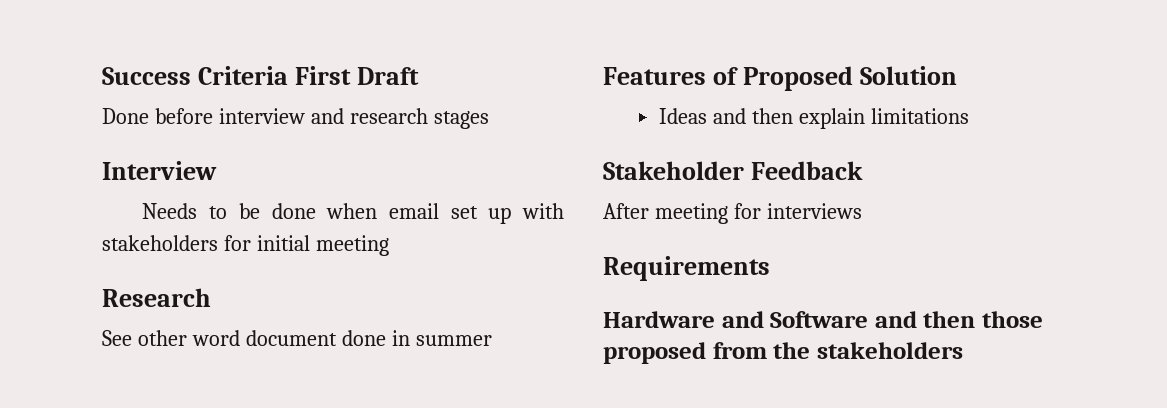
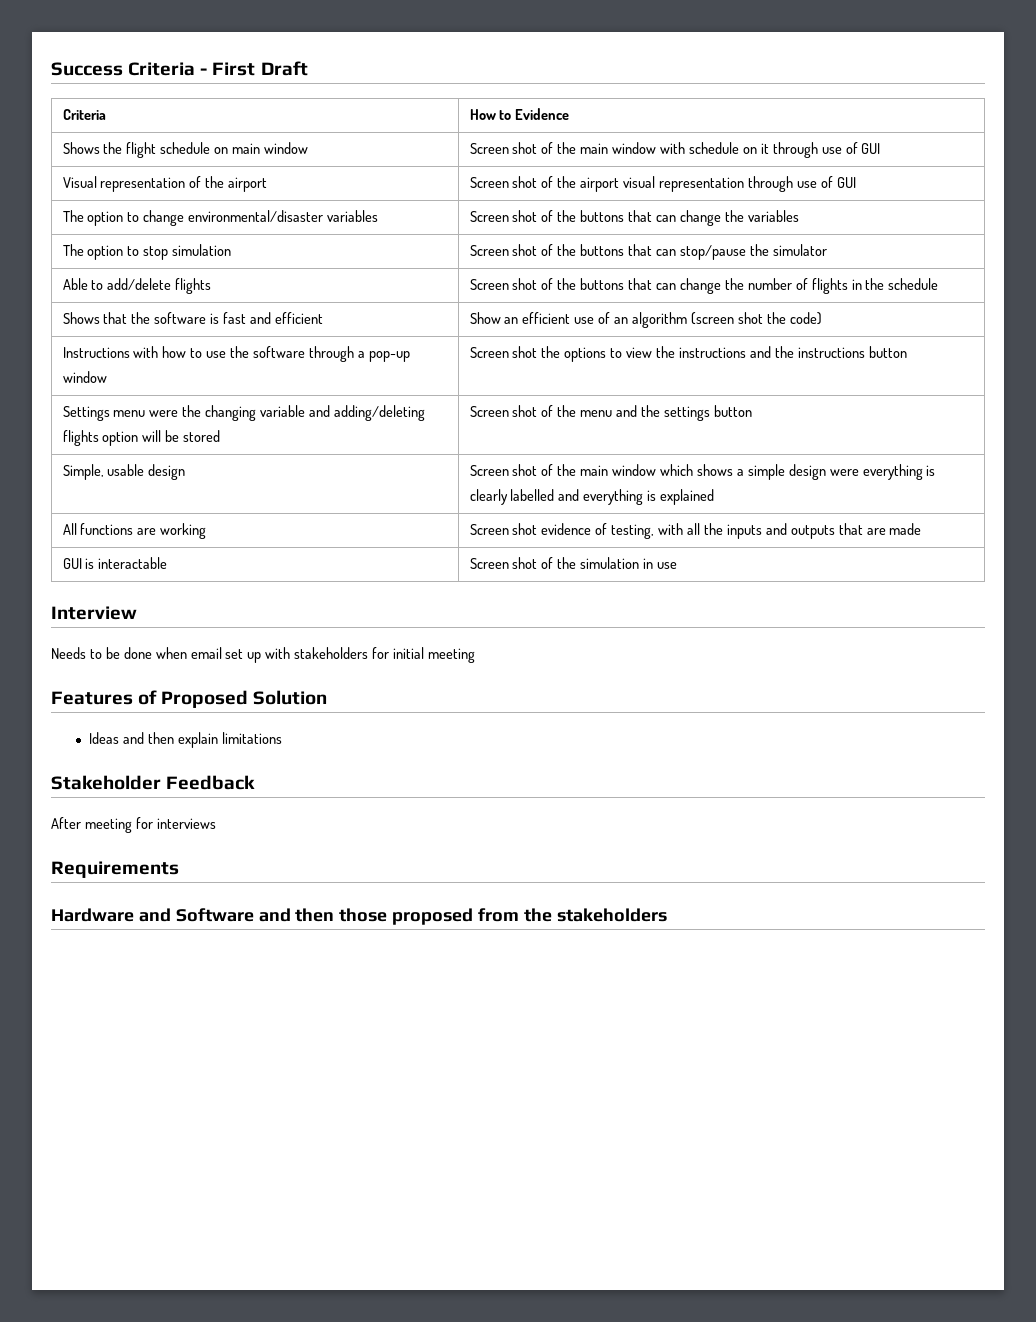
(288, 75) none -> [200,68,208,75] -
[102,108,489,129] // Done before interview and research stages -> [62,109,106,120] [469,108,570,120] [62,142,309,158] [469,142,881,158] [62,176,268,192] [469,176,856,192] [62,210,379,226] [469,210,799,226] [62,244,232,260] [469,244,827,260] [62,278,212,294] [469,278,939,294] [62,312,323,324] [469,312,822,328] [62,346,410,362] [62,371,107,383] [469,346,907,362] [62,405,425,421] [62,430,221,446] [469,405,752,421] [62,464,186,480] [469,464,936,480] [469,489,715,505] [62,523,207,539] [469,523,922,539] [62,557,168,569] [469,557,678,569] // Criteria | How to Evidence // Shows the flight schedule on main window | Screen shot of the main window with schedule on it through use of GUI // Visual representation of the airport | Screen shot of the airport visual representation through use of GUI // The option to change environmental/disaster variables | Screen shot of the buttons that can change the variables // The option to stop simulation | Screen shot of the buttons that can stop/pause the simulator // Able to add/delete flights | Screen shot of the buttons that can change the number of flights in the schedule // Shows that the software is fast and efficient | Show an efficient use of an algorithm (screen shot the code) // Instructions with how to use the software through a pop-up window | Screen shot the options to view the instructions and the instructions button // Settings menu were the changing variable and adding/deleting flights option will be stored | Screen shot of the menu and the settings button // Simple, usable design | Screen shot of the main window which shows a simple design were everything is clearly labelled and everything is explained // All functions are working | Screen shot evidence of testing, with all the inputs and outputs that are made // GUI is interactable | Screen shot of the simulation in use
[102,288,211,307] [102,330,492,346] // Research // See other word document done in summer -> (475, 655) none

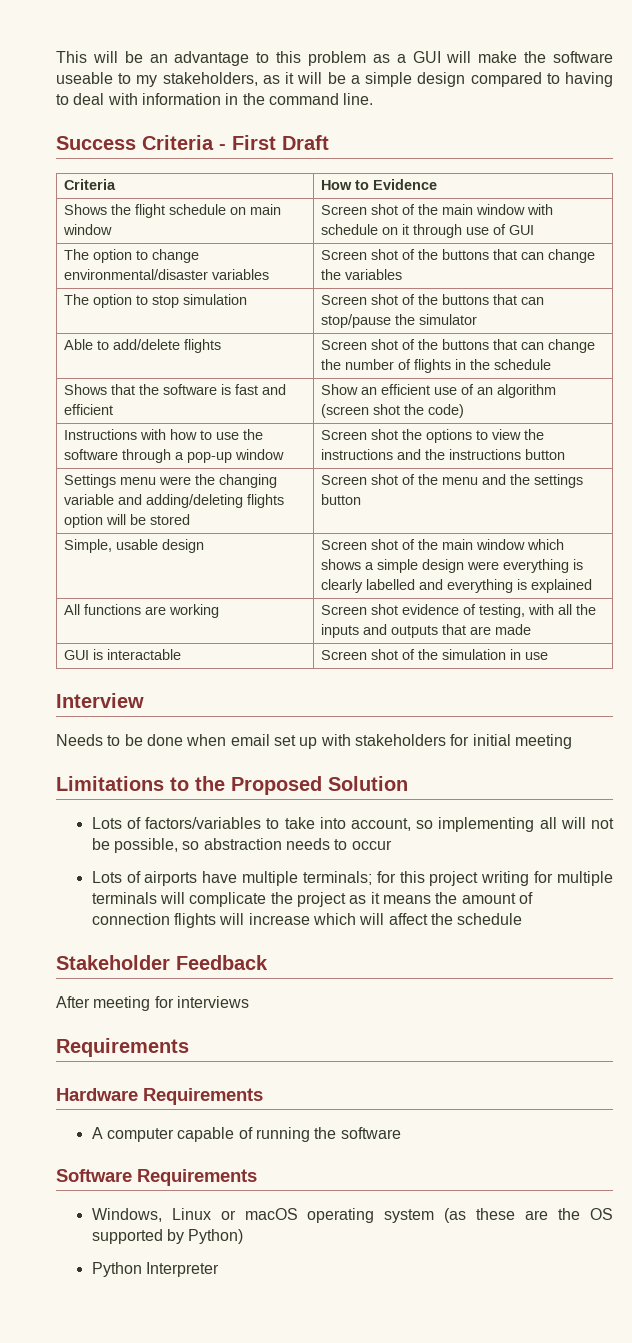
(51, 69) none -> [56,51,613,66] [56,72,613,87] [56,93,374,105] This will be an advantage to this problem as a GUI will make the software useable to my stakeholders, as it will be a simple design compared to having to deal with information in the command line. //
[62,176,268,192] [469,176,856,192] // Visual representation of the airport | Screen shot of the airport visual representation through use of GUI -> (535, 230) none
[51,690,158,705] Features of -> [56,776,225,791] Limitations to the
[88,732,282,748] Ideas and then explain limitations -> [91,817,615,832] [91,838,392,853] [91,871,613,886] [91,892,533,907] [91,913,523,928] Lots of factors/variables to take into account, so implementing all will not be possible, so abstraction needs to occur // Lots of airports have multiple terminals; for this project writing for multiple terminals will complicate the project as it means the amount of connection flights will increase which will affect the schedule
[138,908,667,925] and Software and then those proposed from the stakeholders -> [143,1088,263,1105] [91,1127,401,1142] [56,1169,257,1186] [91,1208,614,1223] [91,1229,244,1244] [91,1262,220,1277] Requirements // A computer capable of running the software // Software Requirements // Windows, Linux or macOS operating system (as these are the OS supported by Python) // Python Interpreter

